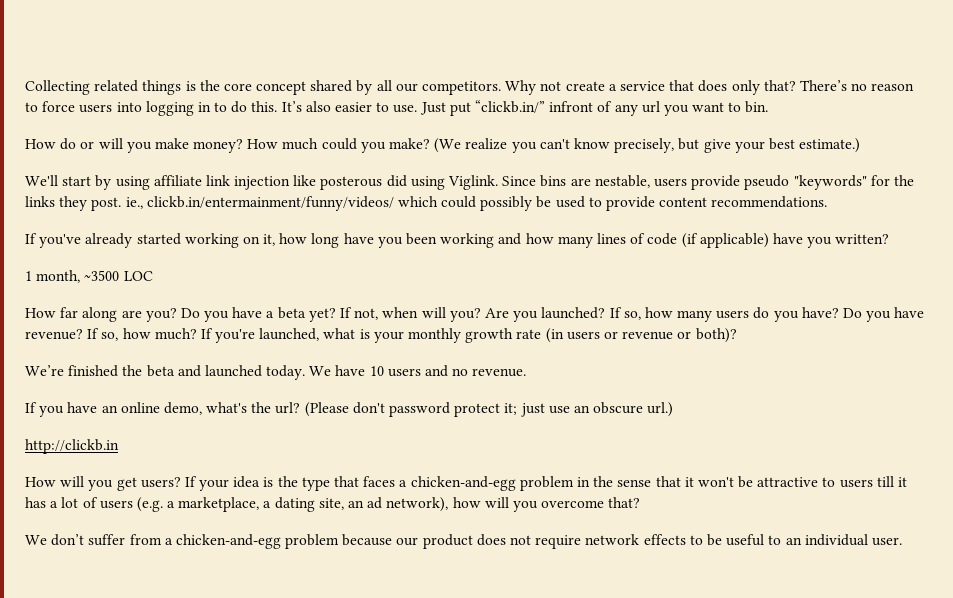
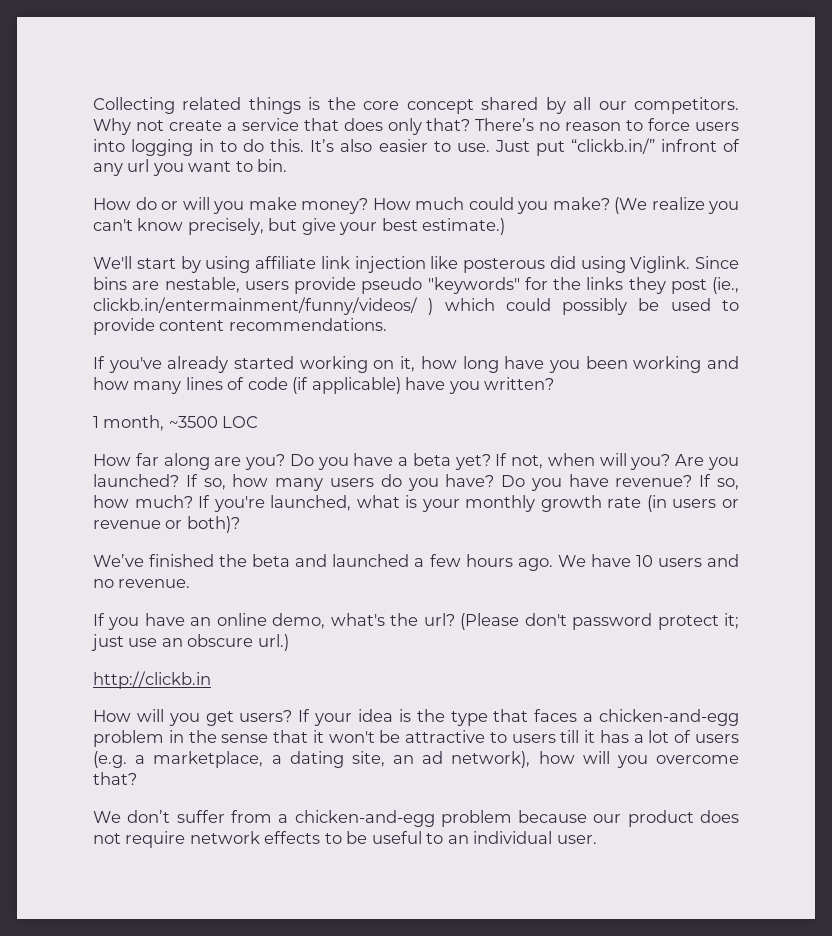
[91,196,394,211] post. ie., clickb.in/entermainment/funny/videos/ -> [670,277,739,294] [93,297,434,315] post (ie., clickb.in/entermainment/funny/videos/ )
[25,365,64,376] We’re -> [93,554,144,567] We’ve
[266,365,306,380] today. -> [414,554,553,571] a few hours ago.

